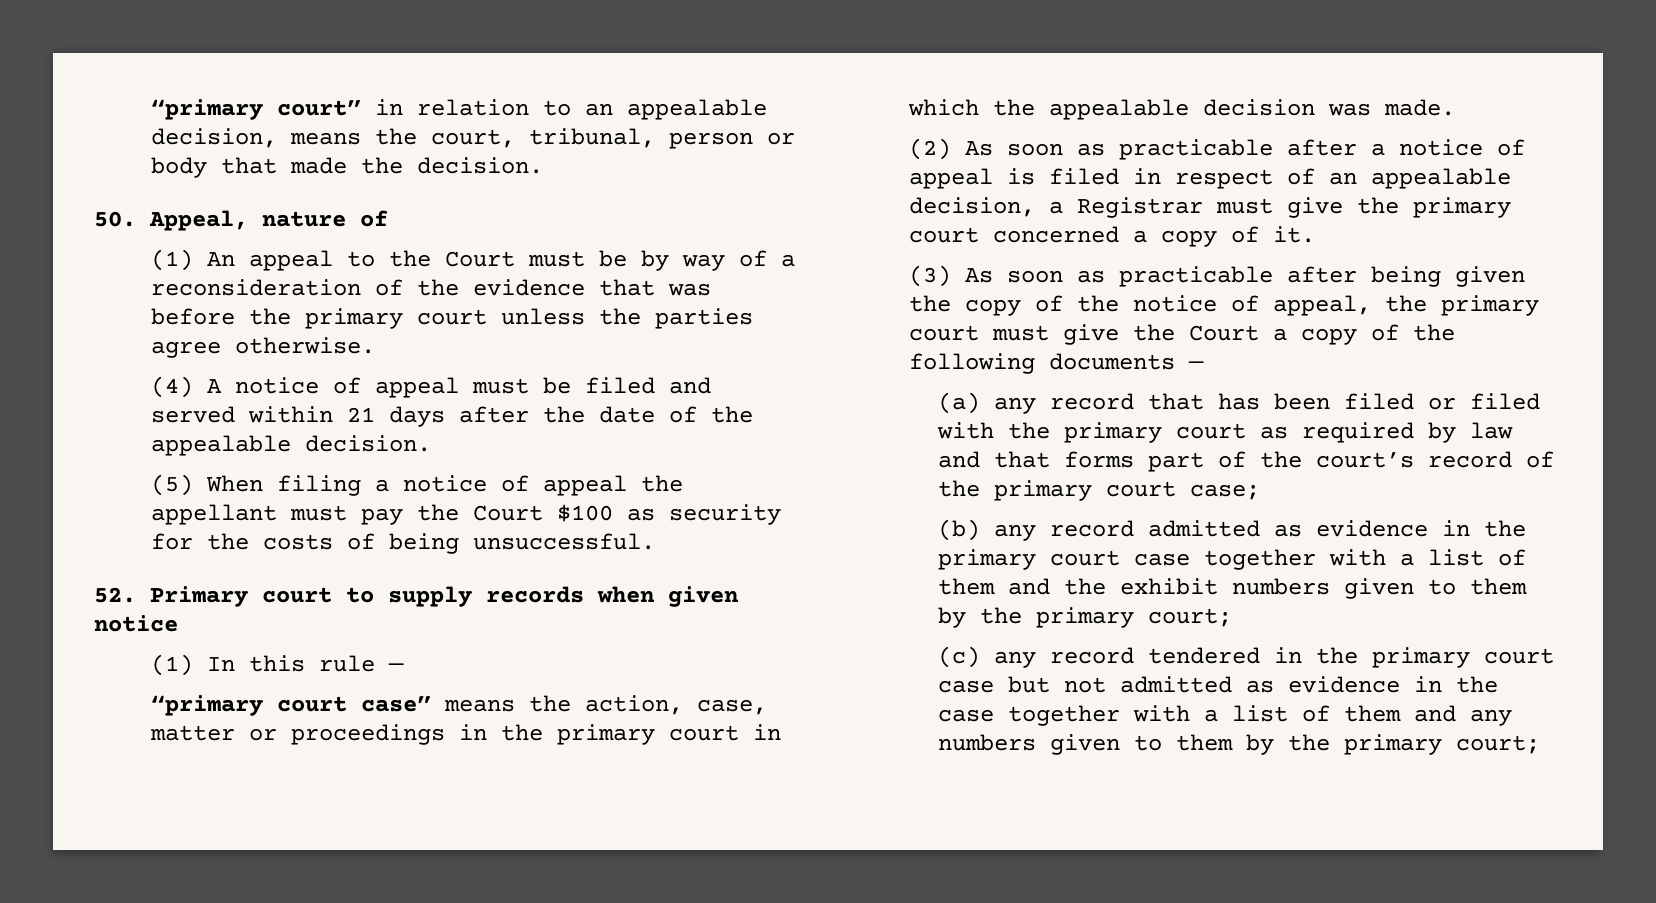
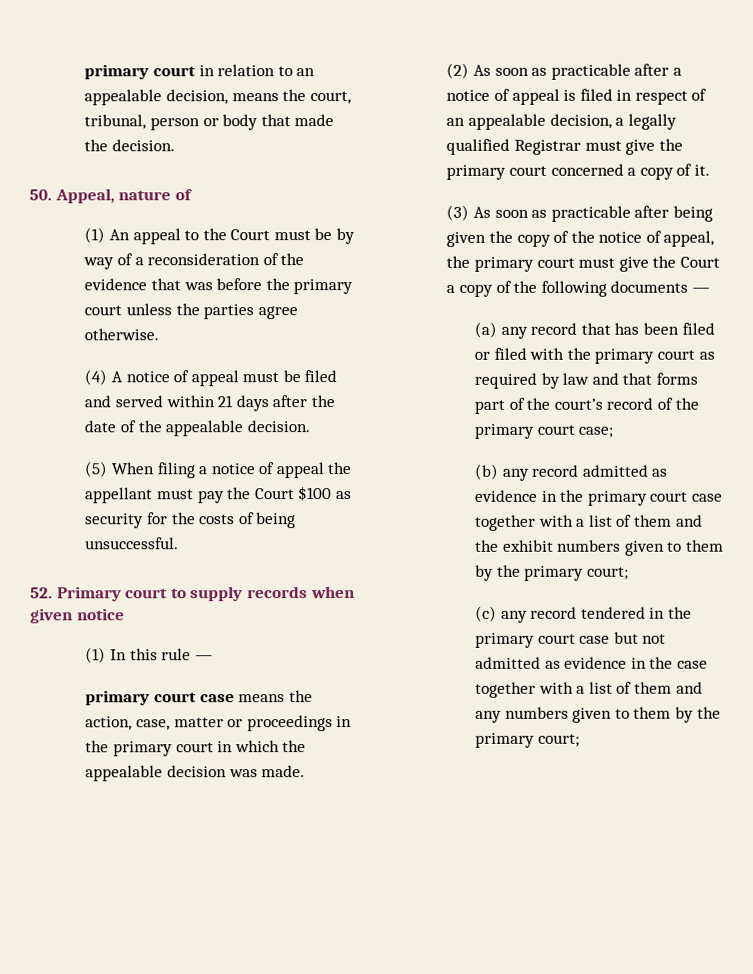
[151,99,362,120] “primary court” -> [84,64,196,80] primary court
[151,695,432,716] “primary court case” -> [85,690,235,706] primary court case
(1064, 207) none -> [627,113,677,130] [446,138,511,155] legally qualified

